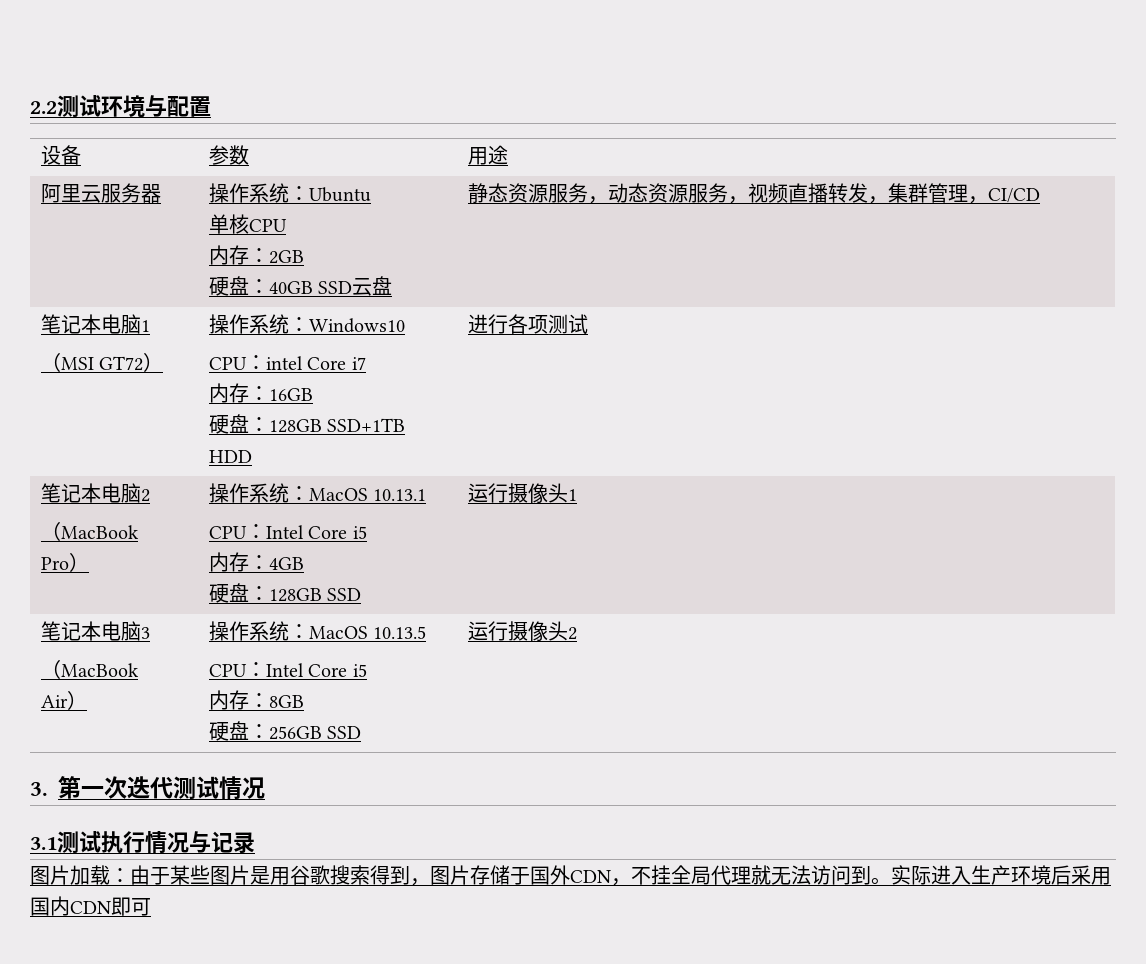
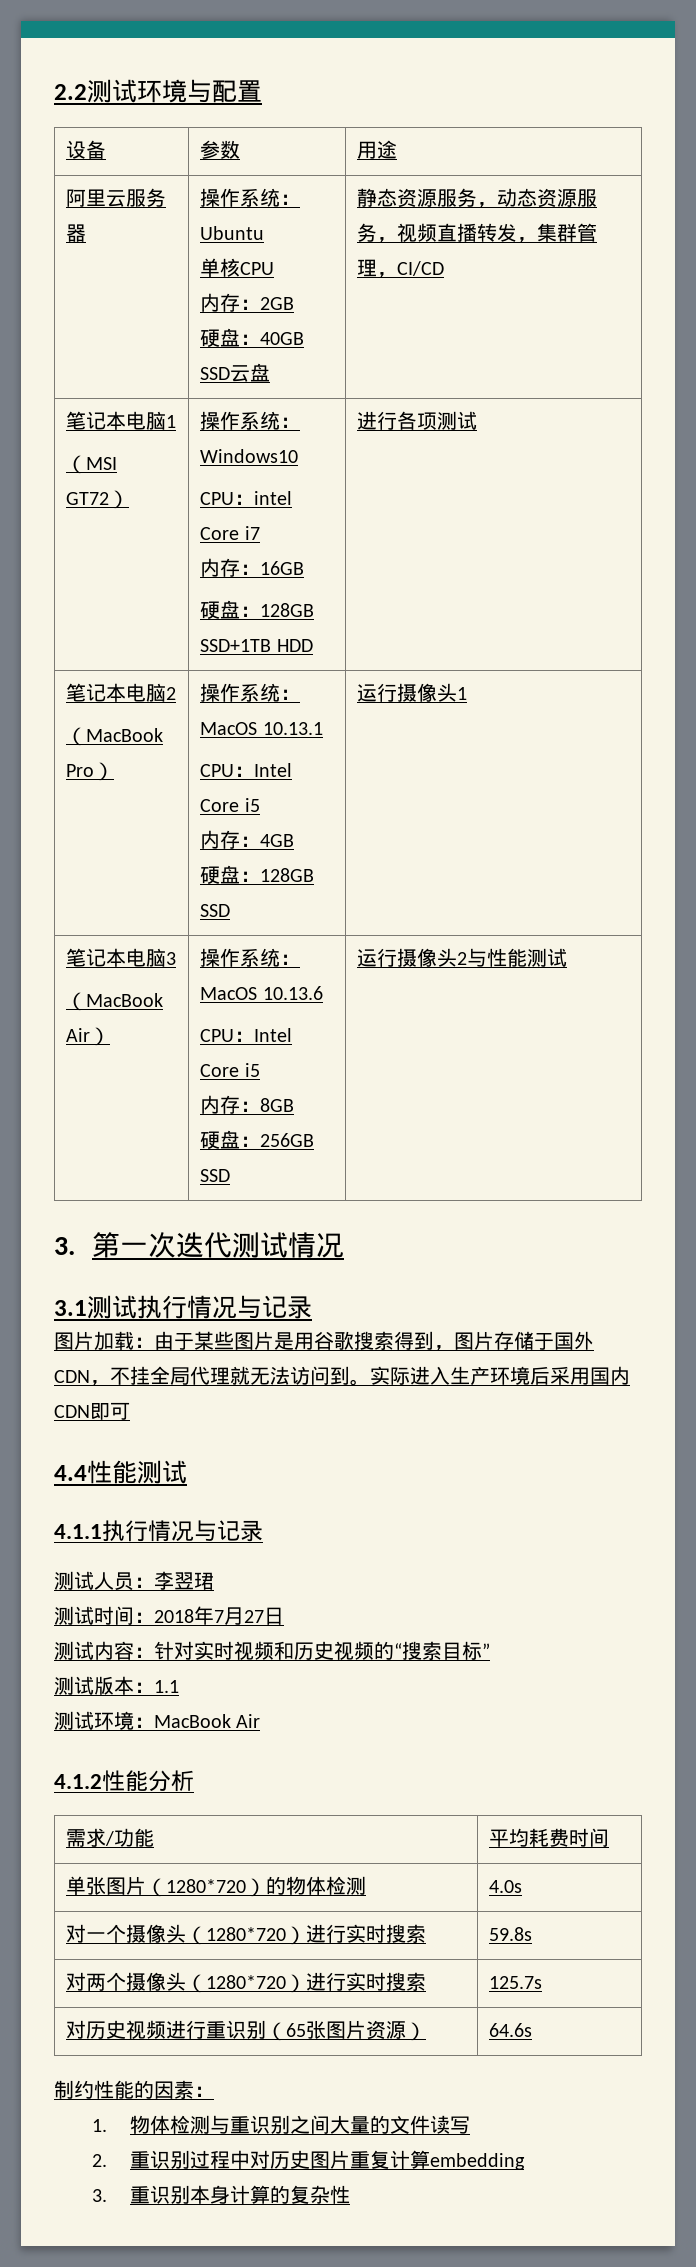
[373,626,427,639] 10.13.5 -> [262,986,323,1000] 10.13.6
(577, 633) none -> [467,948,568,967] 与性能测试
(151, 907) none -> [54,1460,187,1484] [54,1520,263,1542] [54,1571,214,1591] [54,1606,284,1625] [54,1641,490,1661] [54,1676,179,1695] [54,1711,261,1730] [54,1770,194,1792] [66,1828,155,1847] [489,1828,610,1847] [66,1876,367,1897] [489,1880,523,1893] [66,1924,427,1945] [489,1927,533,1941] [66,1972,427,1993] [489,1976,543,1989] [66,2020,427,2041] [489,2023,533,2037] [54,2080,214,2099] [92,2115,471,2134] [92,2150,526,2170] [92,2185,351,2204] // 4.4性能测试 // 4.1.1执行情况与记录 // 测试人员：李翌珺 // 测试时间：2018年7月27日 // 测试内容：针对实时视频和历史视频的“搜索目标” // 测试版本：1.1 // 测试环境：MacBook Air // 4.1.2性能分析 // 需求/功能 | 平均耗费时间 // 单张图片（1280*720）的物体检测 | 4.0s // 对一个摄像头（1280*720）进行实时搜索 | 59.8s // 对两个摄像头（1280*720）进行实时搜索 | 125.7s // 对历史视频进行重识别（65张图片资源） | 64.6s // 制约性能的因素： // 1.物体检测与重识别之间大量的文件读写 // 2.重识别过程中对历史图片重复计算embedding // 3.重识别本身计算的复杂性

